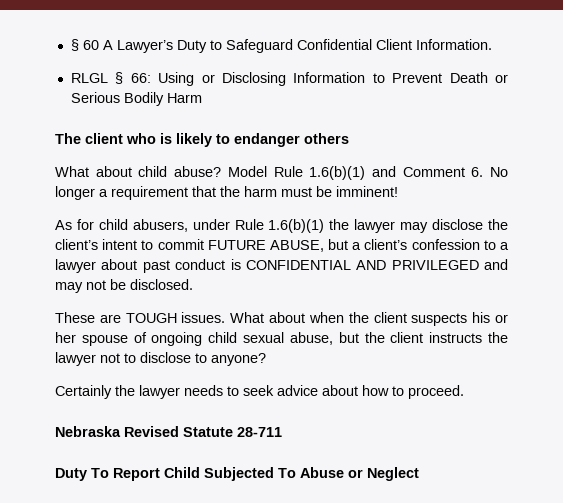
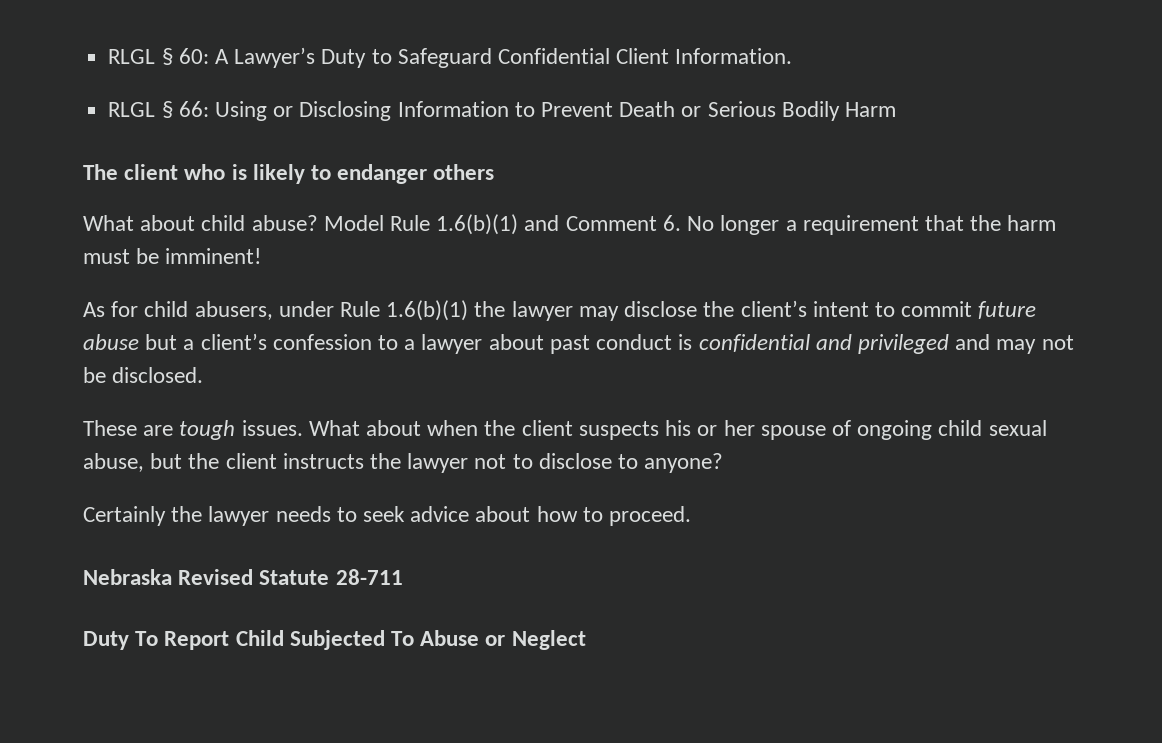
[70,39,99,51] § 60 -> [108,48,209,65] RLGL § 60:
[207,240,324,252] FUTURE ABUSE, -> [978,301,1037,319] [83,334,139,350] future abuse
[245,260,479,270] CONFIDENTIAL AND PRIVILEGED -> [698,334,949,354] confidential and privileged
[125,313,177,323] TOUGH -> [179,420,236,440] tough

